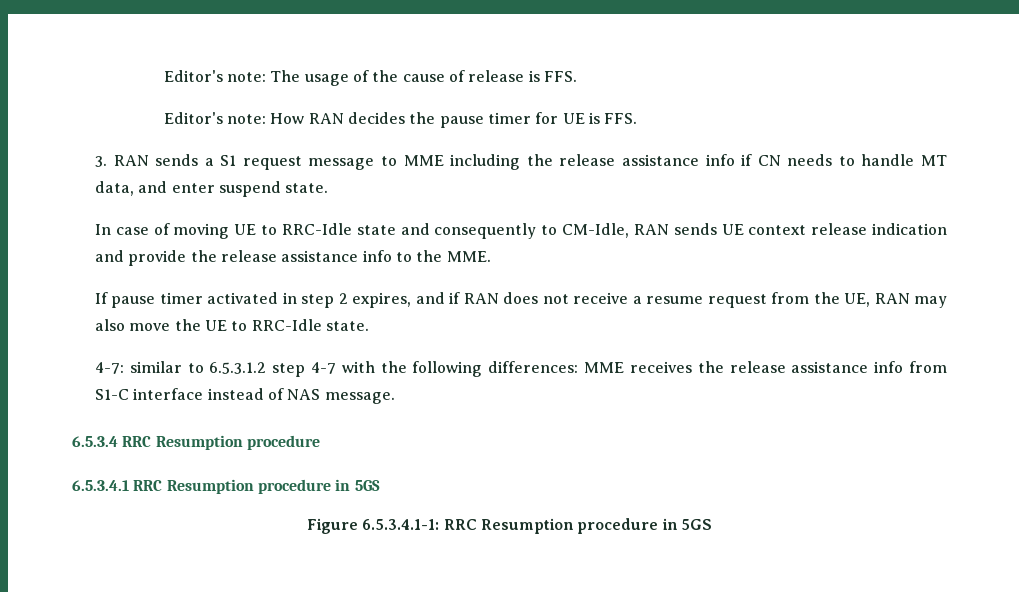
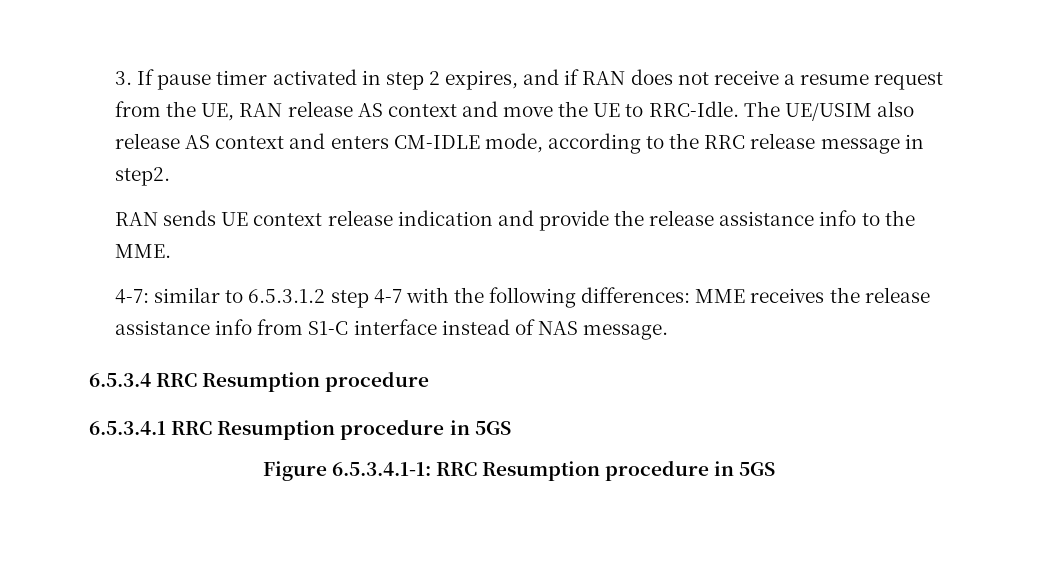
[163,70,578,86] [163,112,638,128] [94,154,947,170] [94,181,329,197] [94,223,947,239] [94,250,491,266] Editor's note: The usage of the cause of release is FFS. // Editor's note: How RAN decides the pause timer for UE is FFS. // 3. RAN sends a S1 request message to MME including the release assistance info if CN needs to handle MT data, and enter suspend state. // In case of moving UE to RRC-Idle state and consequently to CM-Idle, RAN sends UE context release indication and provide the release assistance info to the MME. // -> [115,71,133,85] 3.
[914,296,948,308] [94,319,369,331] may also move the UE to RRC-Idle state. -> [287,101,914,121] [115,133,924,154] [115,167,171,186] [115,210,915,231] [115,244,172,258] release AS context and move the UE to RRC-Idle. The UE/USIM also release AS context and enters CM-IDLE mode, according to the RRC release message in step2. // RAN sends UE context release indication and provide the release assistance info to the MME.

